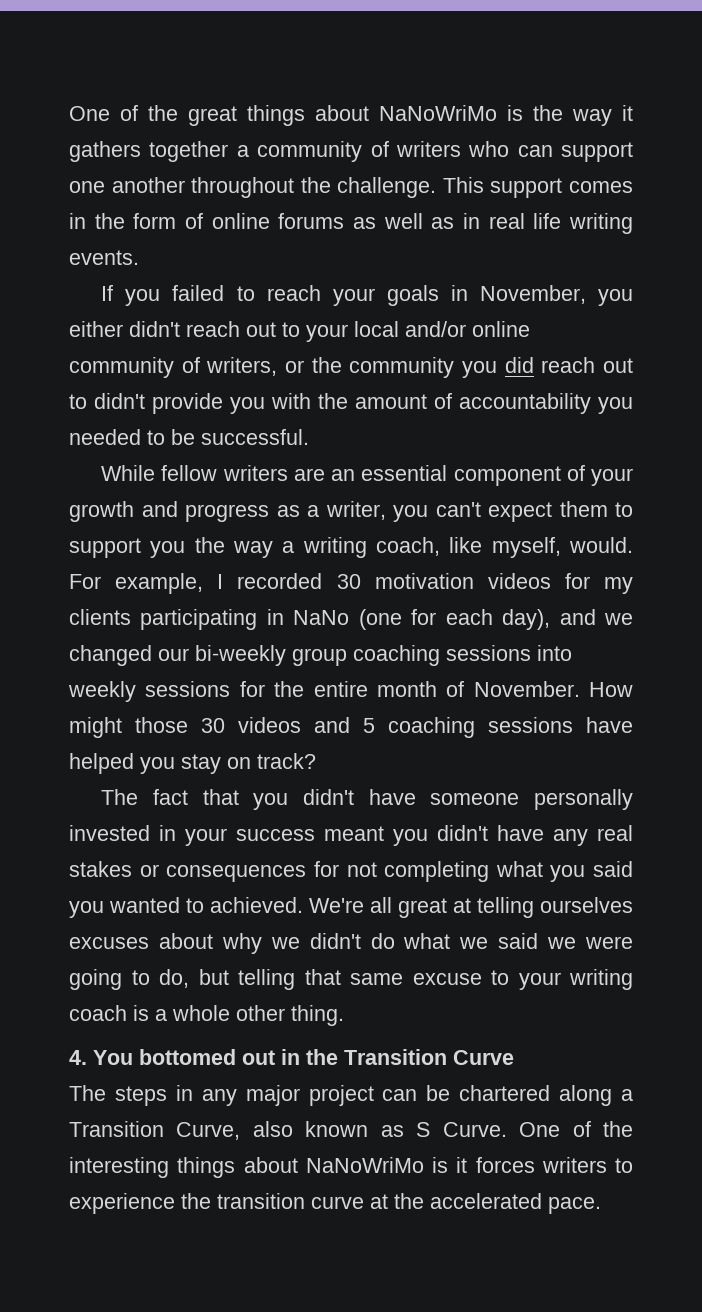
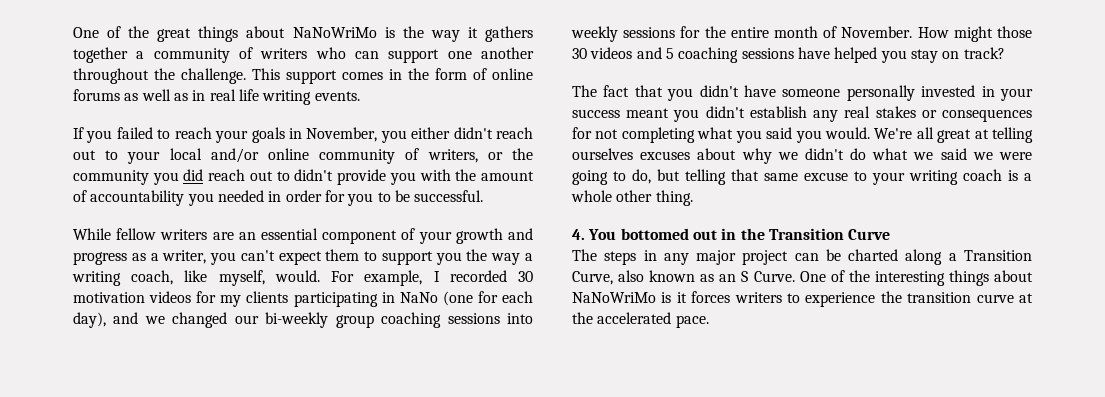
(141, 437) none -> [268,190,374,206] in order for you
[497,825,544,841] have -> [749,106,807,118] establish
[109,897,303,913] wanted to achieved. -> [824,127,870,139] would.
[459,1085,551,1101] chartered -> [848,249,899,261] charted
(404, 1131) none -> [719,274,737,282] an

